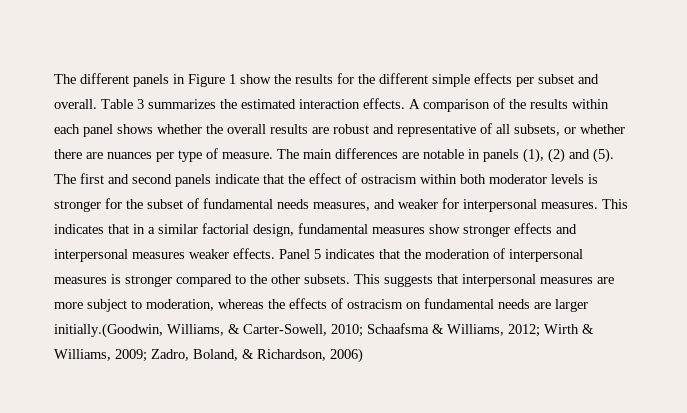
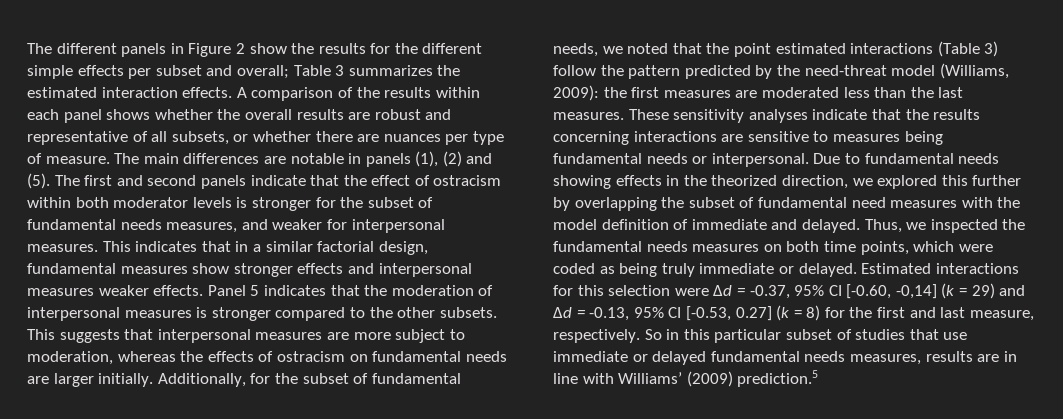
[229,74,236,84] 1 -> [235,43,245,54] 2
[54,99,97,109] overall. -> [236,65,289,79] overall;
[54,323,594,338] [54,348,363,363] initially.(Goodwin, Williams, & Carter-Sowell, 2010; Schaafsma & Williams, 2012; Wirth & Williams, 2009; Zadro, Boland, & Richardson, 2006) -> [98,373,461,387] [553,41,999,57] [553,63,1009,79] [553,85,964,101] [553,109,981,123] [553,131,943,145] [553,153,1000,167] [553,175,1022,189] [553,197,1021,211] [553,219,1026,233] [553,241,993,255] [553,263,1019,277] [553,283,1026,299] [553,305,1034,321] [553,329,968,343] [553,351,1017,365] [553,370,819,387] initially. Additionally, for the subset of fundamental needs, we noted that the point estimated interactions (Table 3) follow the pattern predicted by the need-threat model (Williams, 2009): the first measures are moderated less than the last measures. These sensitivity analyses indicate that the results concerning interactions are sensitive to measures being fundamental needs or interpersonal. Due to fundamental needs showing effects in the theorized direction, we explored this further by overlapping the subset of fundamental need measures with the model definition of immediate and delayed. Thus, we inspected the fundamental needs measures on both time points, which were coded as being truly immediate or delayed. Estimated interactions for this selection were Δd = -0.37, 95% CI [-0.60, -0,14] (k = 29) and Δd = -0.13, 95% CI [-0.53, 0.27] (k = 8) for the first and last measure, respectively. So in this particular subset of studies that use immediate or delayed fundamental needs measures, results are in line with Williams’ (2009) prediction.5

